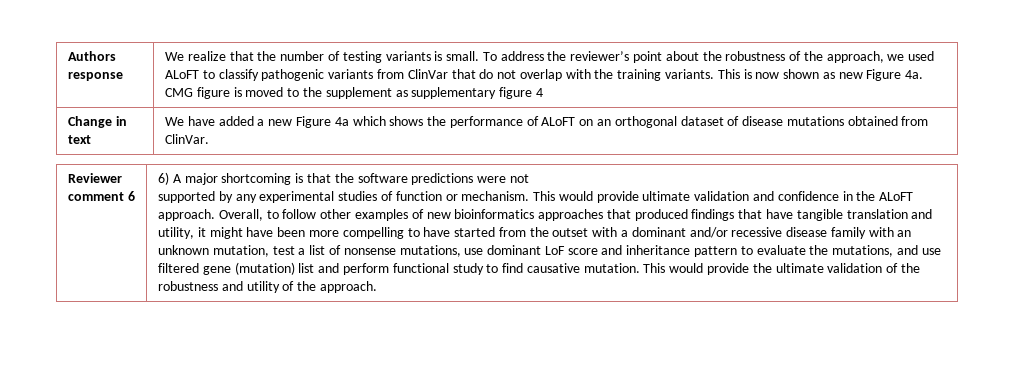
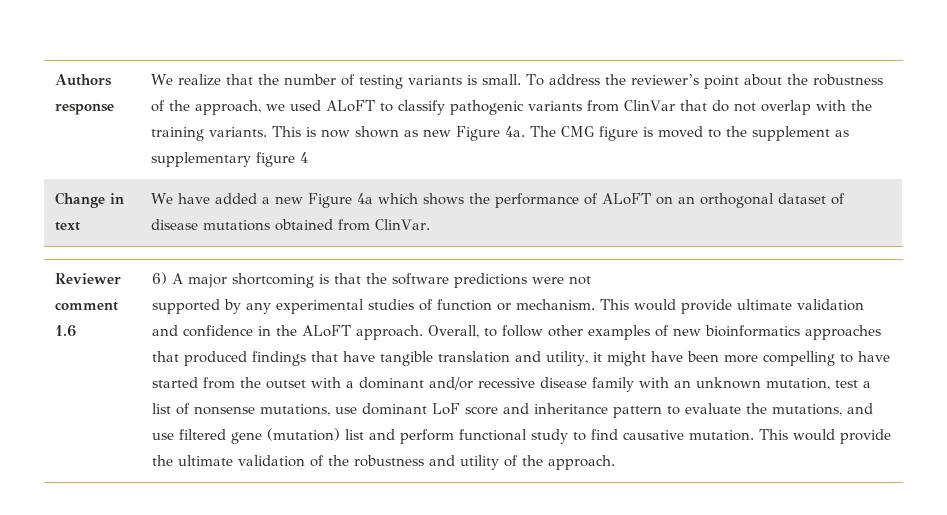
(924, 74) none -> [529,126,556,137] The
[127,191,135,201] 6 -> [54,325,76,337] 1.6

